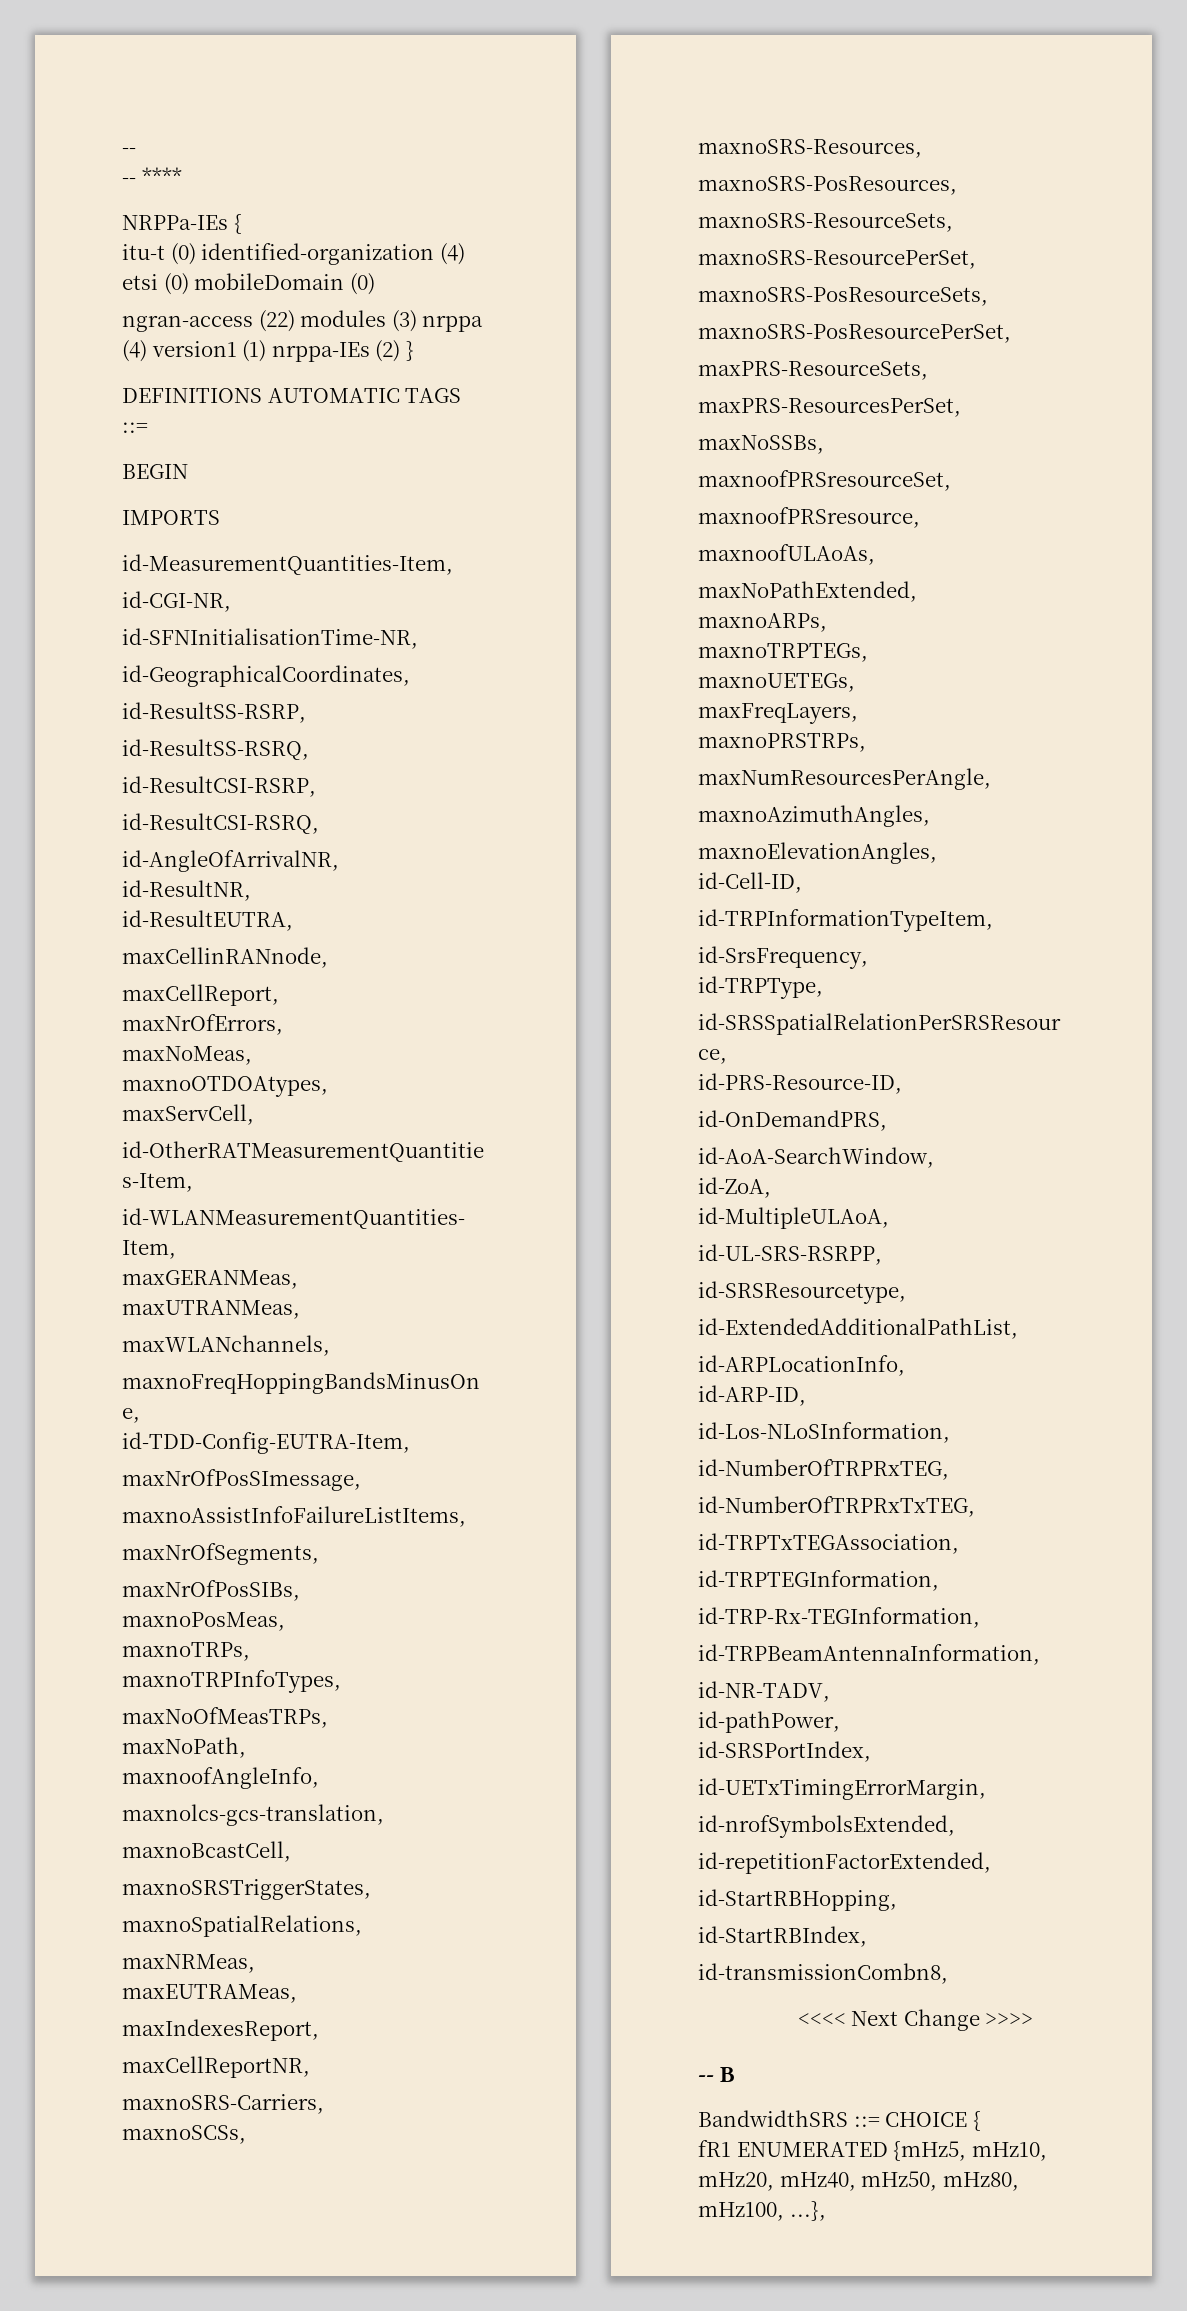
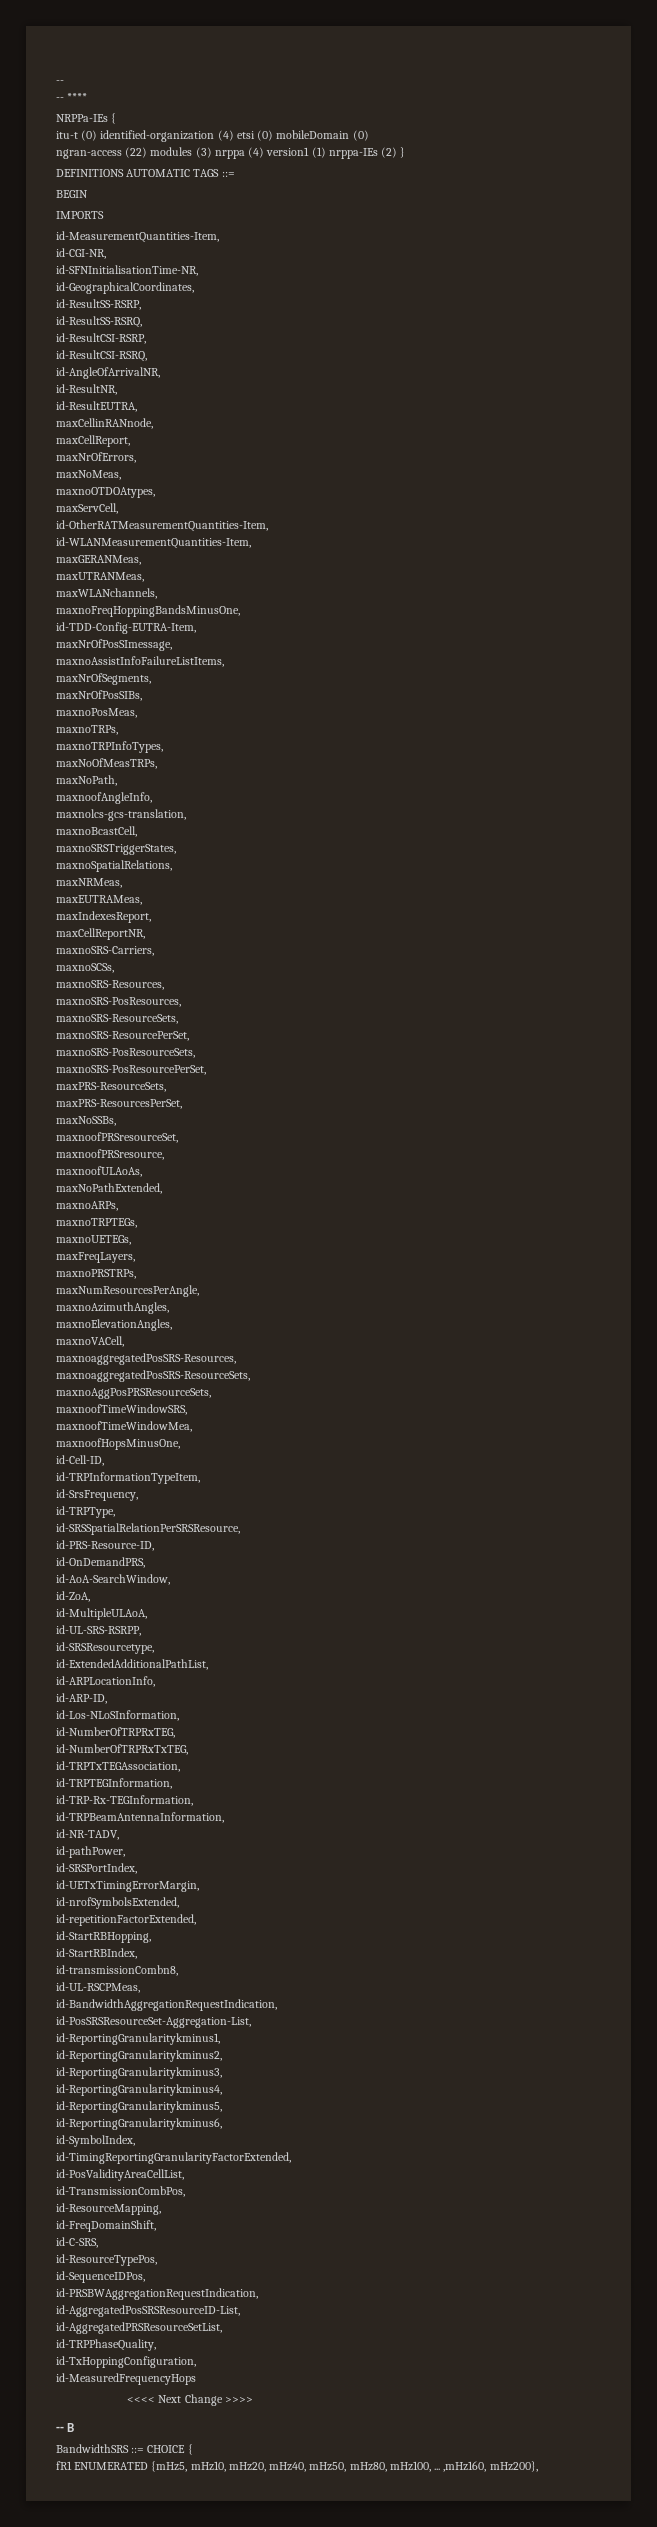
(937, 853) none -> [56,1336,124,1347] [56,1353,236,1365] [56,1370,250,1382] [56,1388,211,1399] [56,1404,187,1415] [56,1421,192,1432] [56,1438,180,1450] // maxnoVACell, // maxnoaggregatedPosSRS-Resources, // maxnoaggregatedPosSRS-ResourceSets, // maxnoAggPosPRSResourceSets, // maxnoofTimeWindowSRS, // maxnoofTimeWindowMea, // maxnoofHopsMinusOne,
(948, 1973) none -> [56,1982,140,1993] [56,1999,277,2011] [56,2016,251,2028] [56,2033,220,2045] [56,2050,222,2062] [56,2067,222,2079] [56,2084,222,2096] [56,2101,222,2113] [56,2118,222,2130] [56,2135,135,2147] [56,2152,291,2164] [56,2169,184,2181] [56,2186,185,2197] [56,2203,161,2215] [56,2220,156,2232] [56,2237,98,2248] [56,2254,157,2266] [56,2271,145,2283] [56,2288,258,2300] [56,2305,240,2317] [56,2322,222,2334] [56,2339,156,2351] [56,2356,196,2368] [56,2373,196,2385] // id-UL-RSCPMeas, // id-BandwidthAggregationRequestIndication, // id-PosSRSResourceSet-Aggregation-List, // id-ReportingGranularitykminus1, // id-ReportingGranularitykminus2, // id-ReportingGranularitykminus3, // id-ReportingGranularitykminus4, // id-ReportingGranularitykminus5, // id-ReportingGranularitykminus6, // id-SymbolIndex, // id-TimingReportingGranularityFactorExtended, // id-PosValidityAreaCellList, // id-TransmissionCombPos, // id-ResourceMapping, // id-FreqDomainShift, // id-C-SRS, // id-ResourceTypePos, // id-SequenceIDPos, // id-PRSBWAggregationRequestIndication, // id-AggregatedPosSRSResourceID-List, // id-AggregatedPRSResourceSetList, // id-TRPPhaseQuality, // id-TxHoppingConfiguration, // id-MeasuredFrequencyHops
[789,2201,826,2221] ...}, -> [434,2461,538,2472] ... ,mHz160, mHz200},

